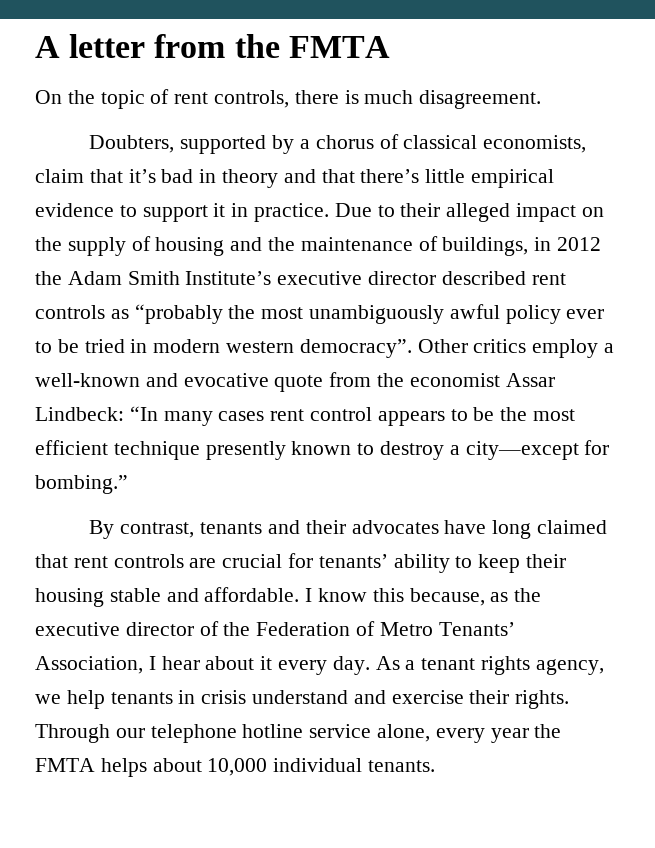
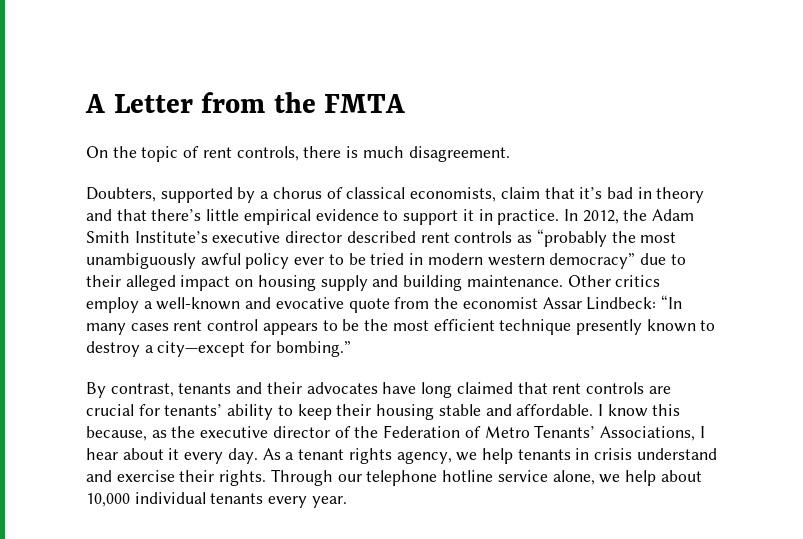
[69,34,146,58] letter -> [113,94,193,113] Letter
[334,203,604,222] [35,236,602,256] Due to their alleged impact on the supply of housing and the maintenance of buildings, in 2012 -> [563,209,619,224] In 2012,
[299,339,412,358] democracy”. -> [549,253,686,269] [86,275,563,291] democracy” due to their alleged impact on housing supply and building maintenance.
[35,656,143,674] Association, -> [599,426,695,441] Associations,
[435,724,562,743] [35,758,436,777] every year the FMTA helps about 10,000 individual tenants. -> [599,470,702,486] [86,492,347,508] we help about 10,000 individual tenants every year.

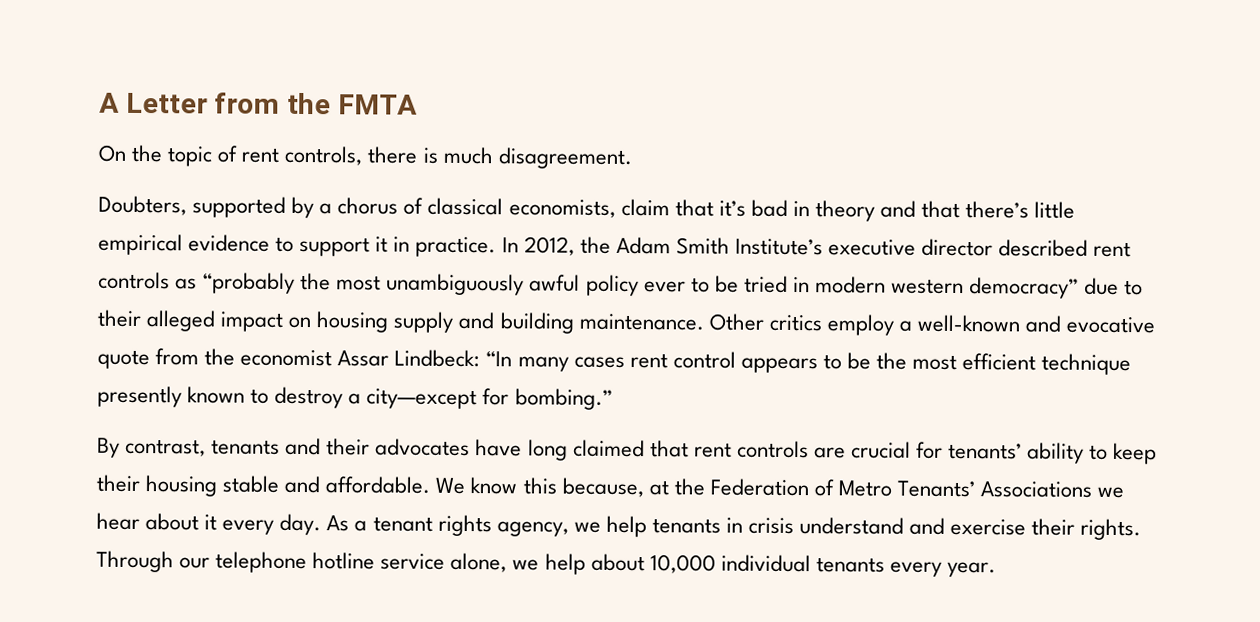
[597,404,603,416] I -> [435,477,466,495] We
[151,426,351,438] as the executive director of -> [648,480,669,496] at
[599,426,705,441] Associations, I -> [980,481,1125,499] Associations we

